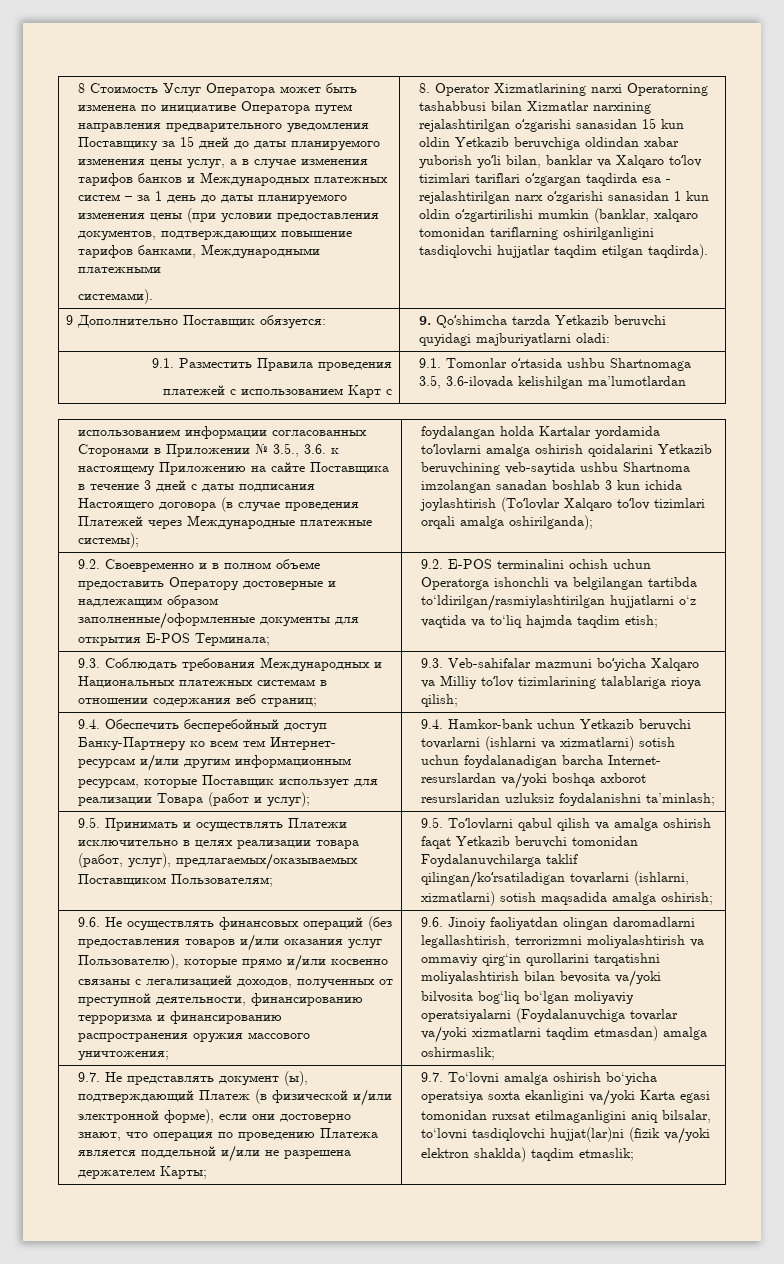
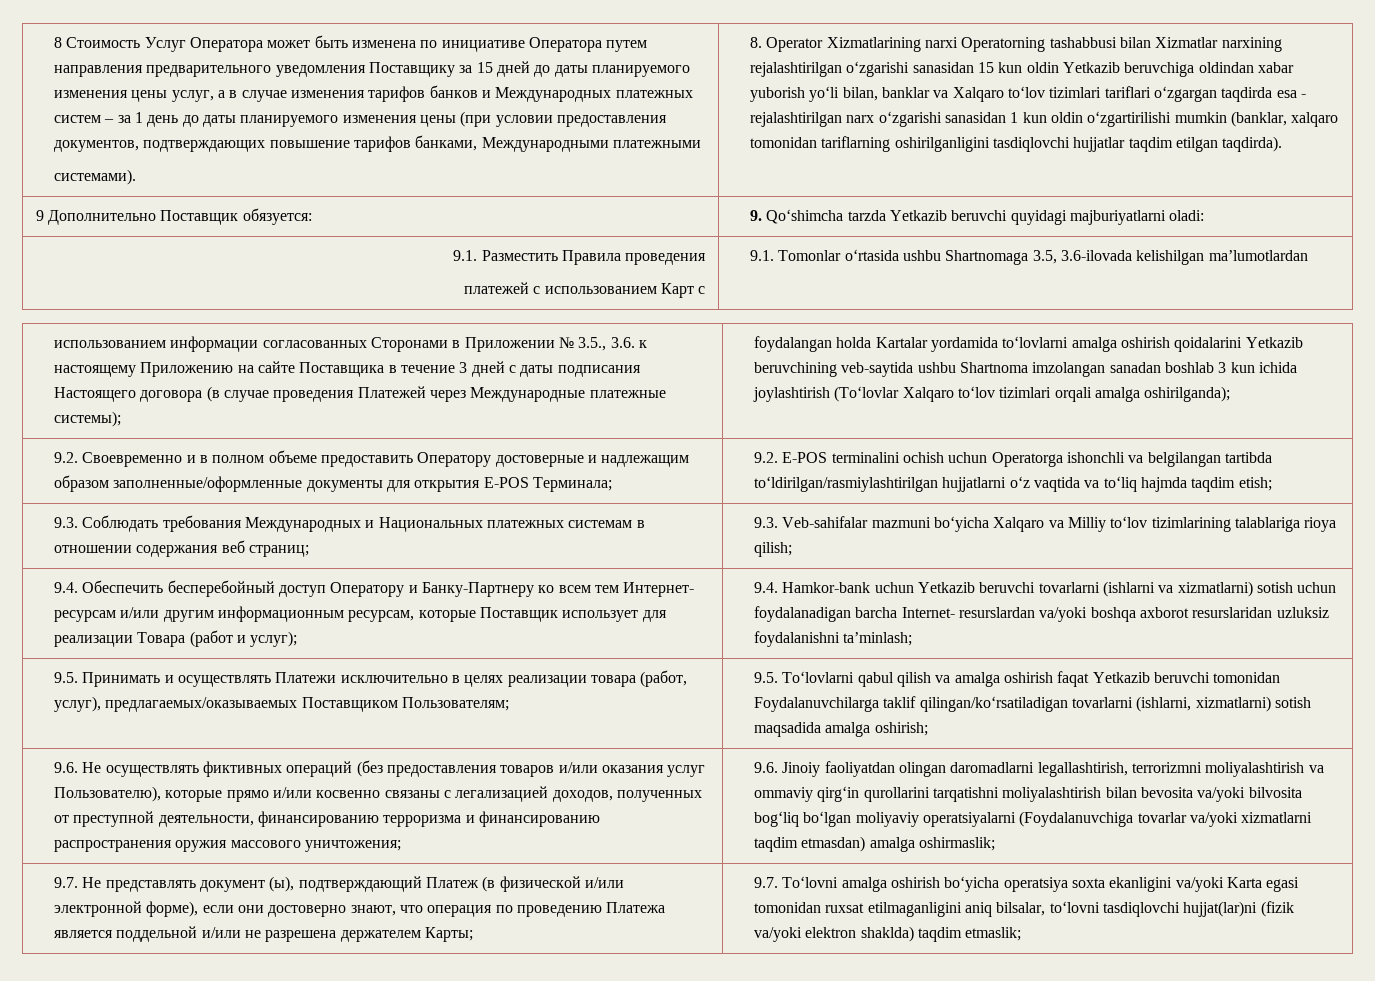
(328, 728) none -> [330,582,418,597] Оператору и
[219,917,300,930] финансовых -> [203,761,283,777] фиктивных

